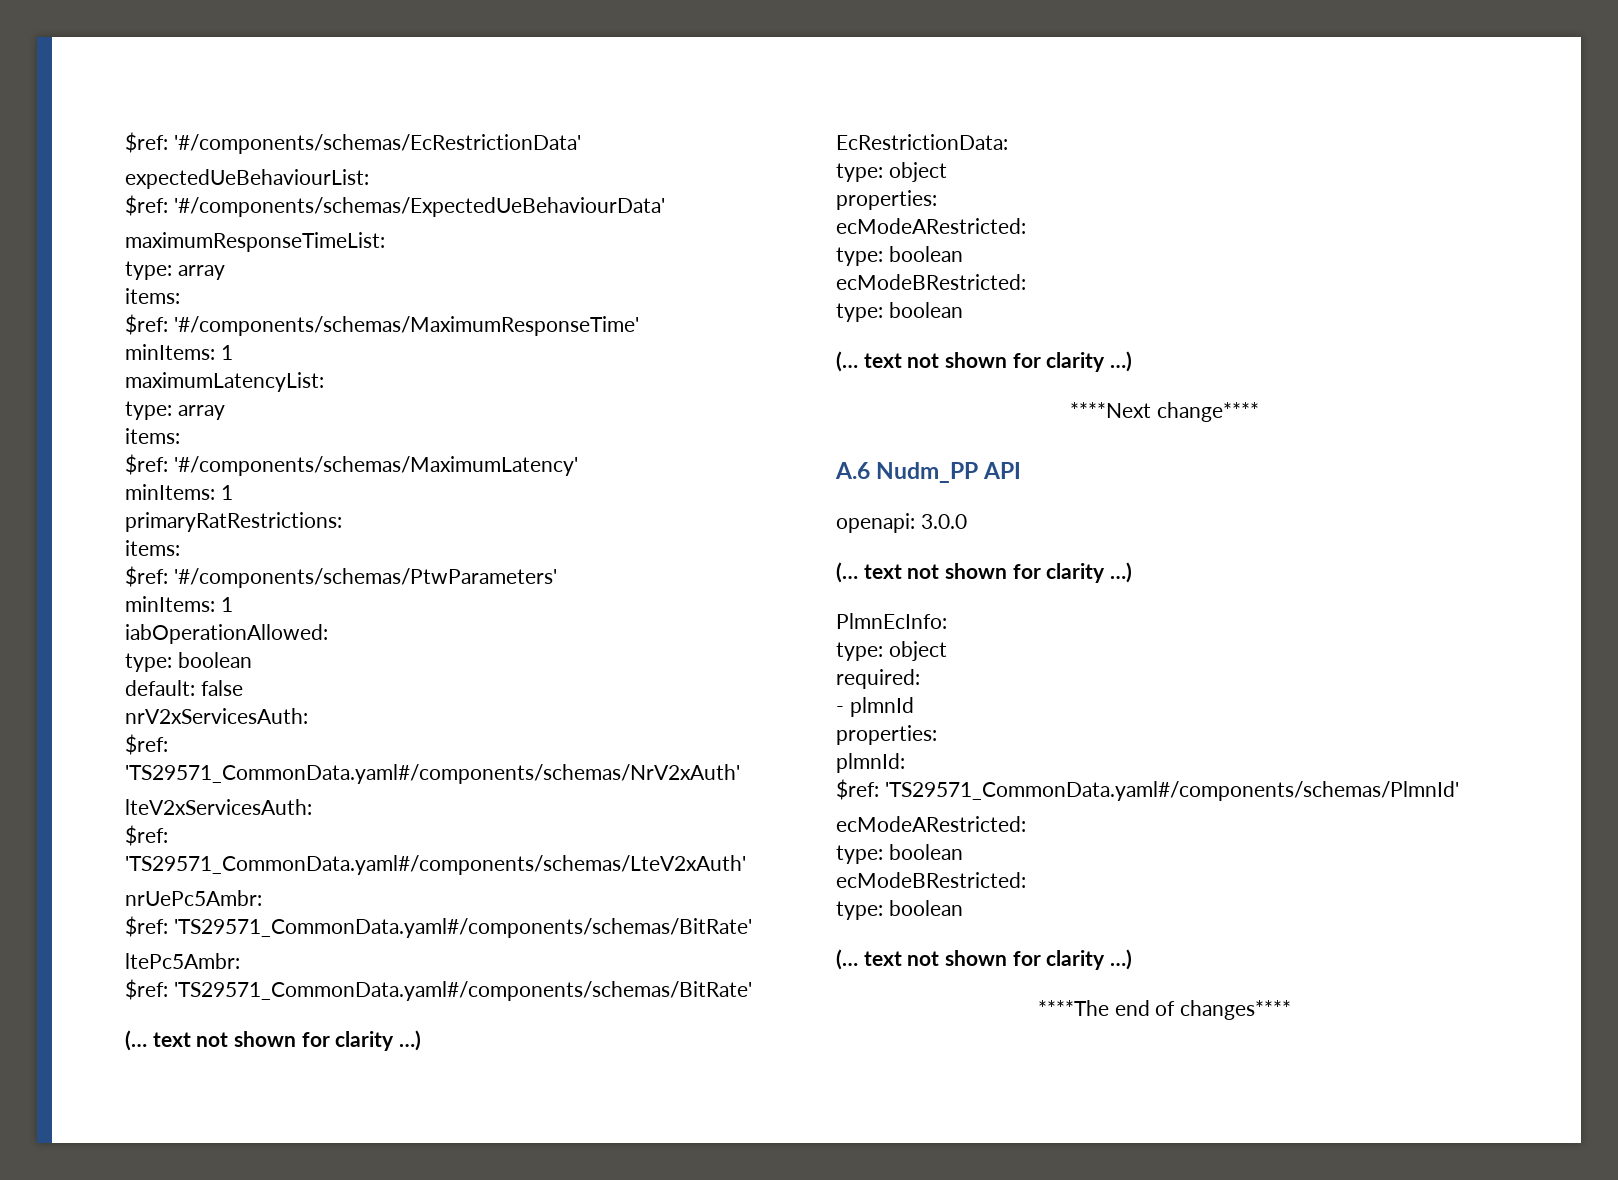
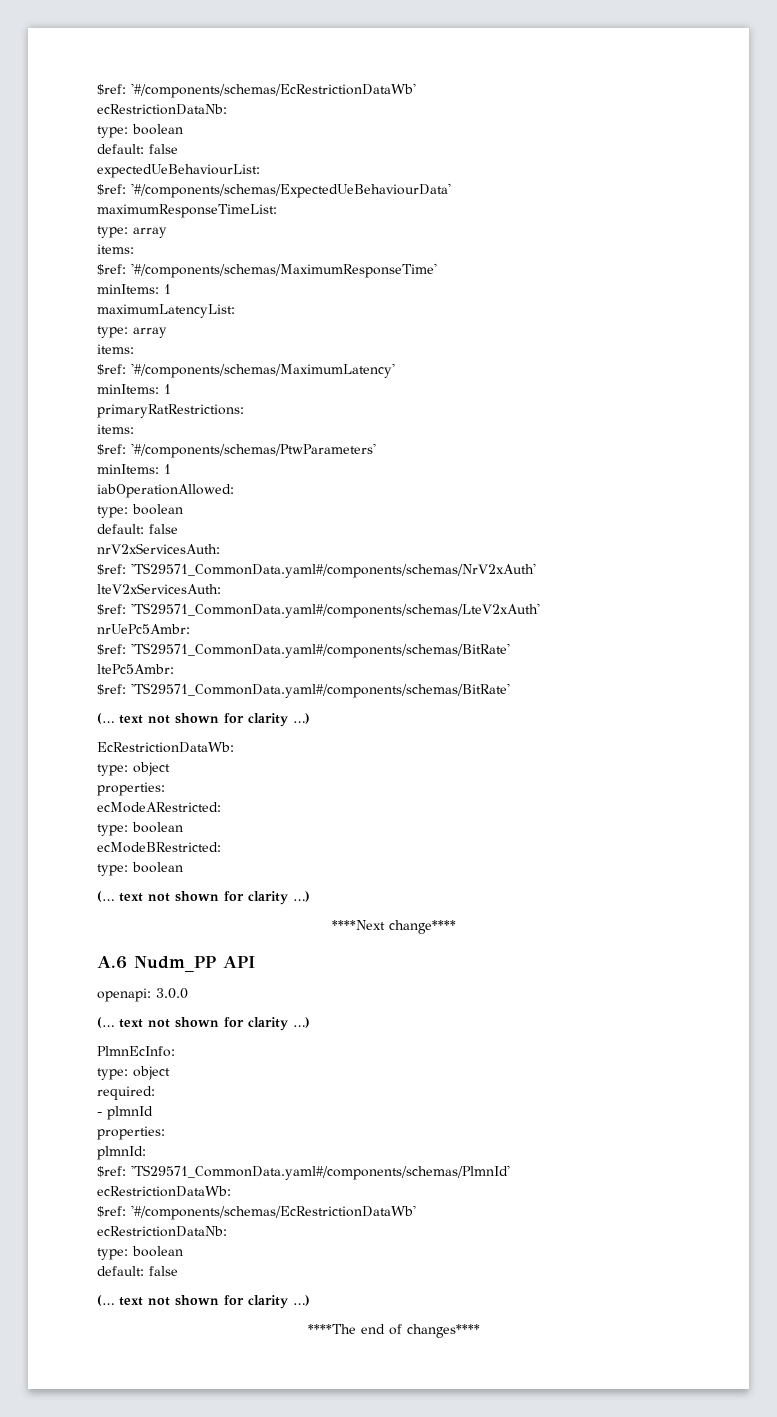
[125,132,581,154] $ref: '#/components/schemas/EcRestrictionData' -> [97,83,416,98] [97,104,227,115] [97,124,183,138] [97,144,178,154] $ref: '#/components/schemas/EcRestrictionDataWb' // ecRestrictionDataNb: // type: boolean // default: false
[836,134,1008,150] EcRestrictionData: -> [97,742,234,753] EcRestrictionDataWb:
[836,816,1026,832] [836,844,963,864] [836,872,1026,888] [836,900,963,920] ecModeARestricted: // type: boolean // ecModeBRestricted: // type: boolean -> [97,1186,231,1197] [97,1205,416,1220] [97,1226,227,1237] [97,1246,183,1260] [97,1266,178,1276] ecRestrictionDataWb: // $ref: '#/components/schemas/EcRestrictionDataWb' // ecRestrictionDataNb: // type: boolean // default: false

